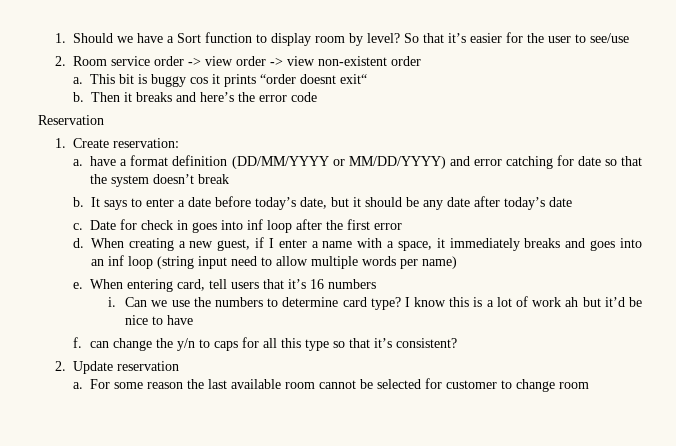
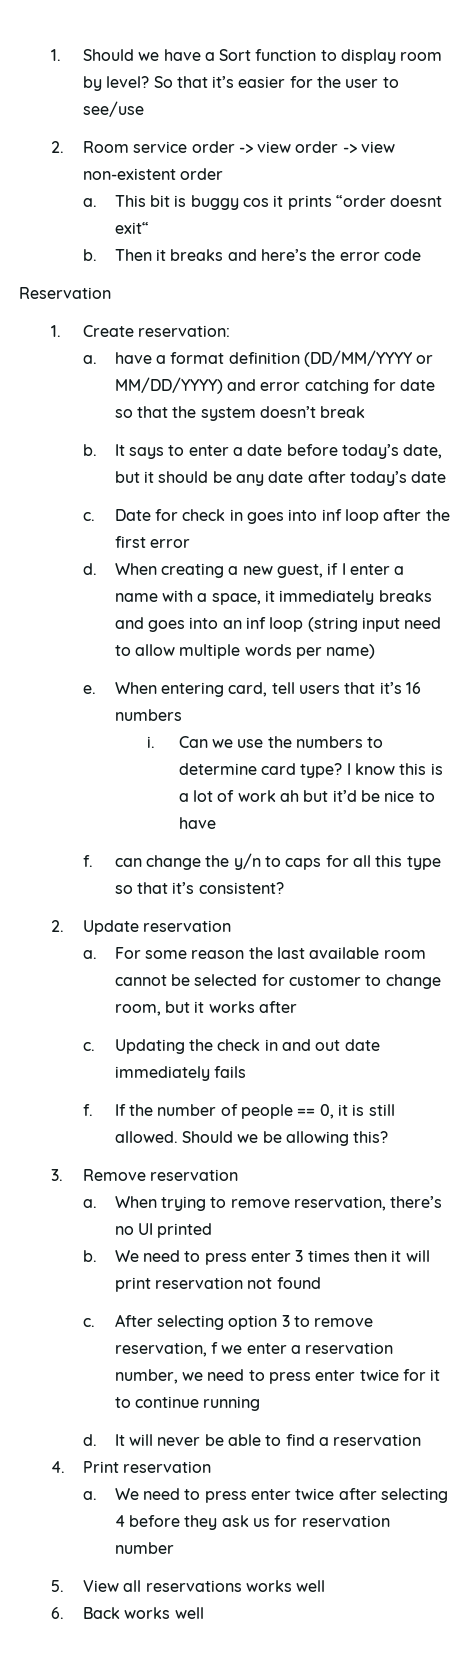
[559,382,590,389] room -> [114,1001,298,1016] [82,1039,380,1054] [114,1066,247,1081] [82,1104,395,1119] [114,1131,389,1146] [50,1169,239,1181] [82,1196,443,1211] [114,1223,213,1238] [82,1250,430,1265] [114,1277,321,1292] [82,1314,374,1330] [114,1342,394,1357] [114,1369,441,1384] [114,1396,261,1411] [82,1434,422,1446] [50,1461,212,1473] [82,1488,449,1503] [114,1515,390,1530] [114,1542,174,1554] [50,1580,326,1592] [50,1607,204,1619] room, but it works after // c. Updating the check in and out date immediately fails // f. If the number of people == 0, it is still allowed. Should we be allowing this? // 3. Remove reservation // a. When trying to remove reservation, there’s no UI printed // b. We need to press enter 3 times then it will print reservation not found // c. After selecting option 3 to remove reservation, f we enter a reservation number, we need to press enter twice for it to continue running // d. It will never be able to find a reservation // 4. Print reservation // a. We need to press enter twice after selecting 4 before they ask us for reservation number // 5. View all reservations works well // 6. Back works well

